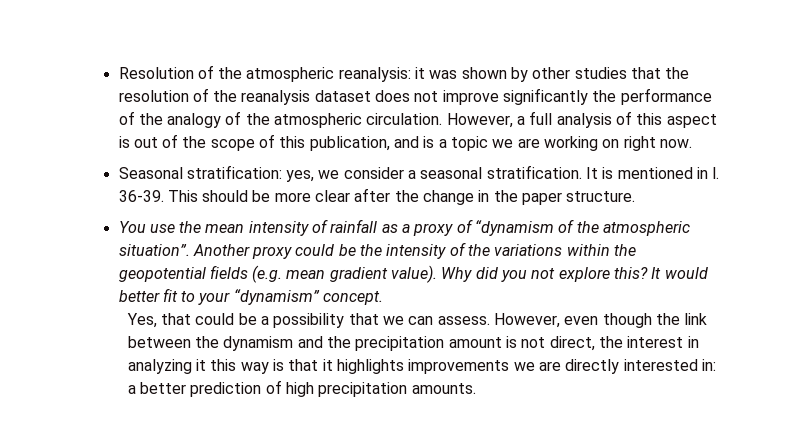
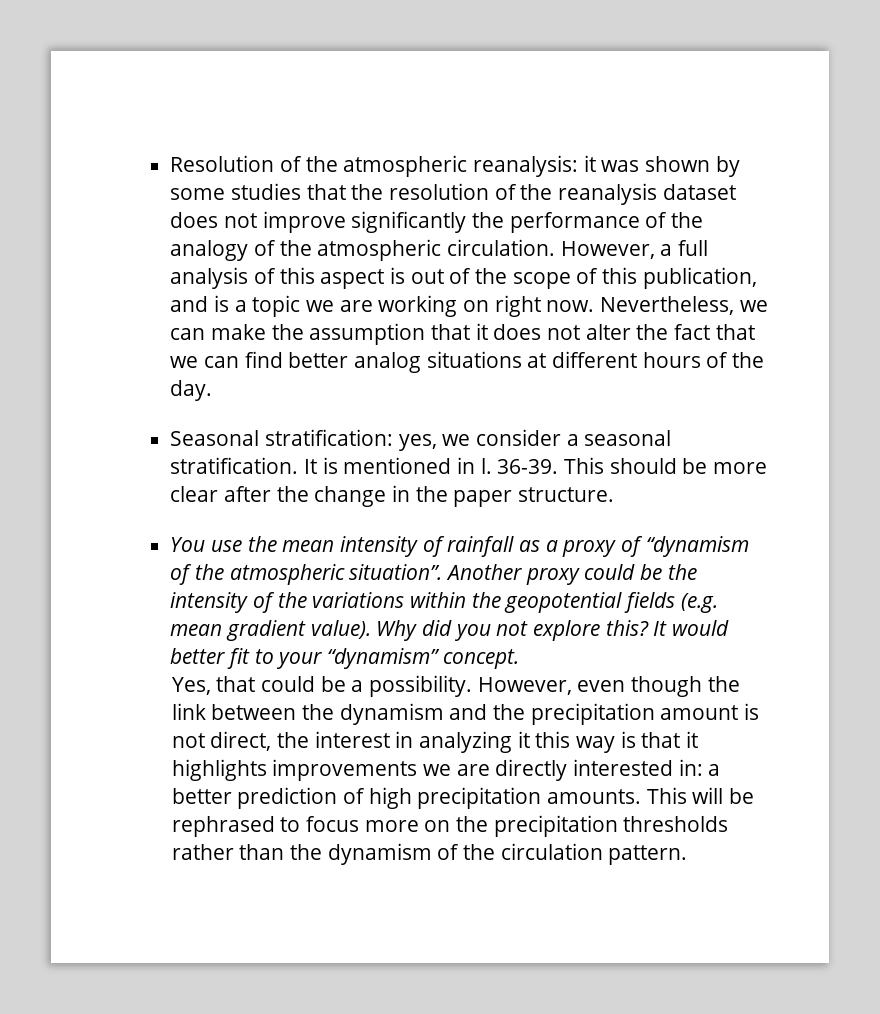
[532,67,571,79] other -> [170,188,226,200] some
(692, 143) none -> [600,296,768,315] [170,323,755,345] [170,351,765,373] [170,380,213,401] Nevertheless, we can make the assumption that it does not alter the fact that we can find better analog situations at different hours of the day.
[273,313,490,328] possibility that we can assess. -> [368,675,472,697] possibility.
(476, 388) none -> [646,787,754,804] [171,815,729,837] [171,843,688,865] This will be rephrased to focus more on the precipitation thresholds rather than the dynamism of the circulation pattern.

